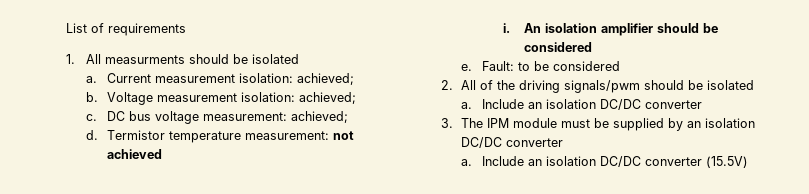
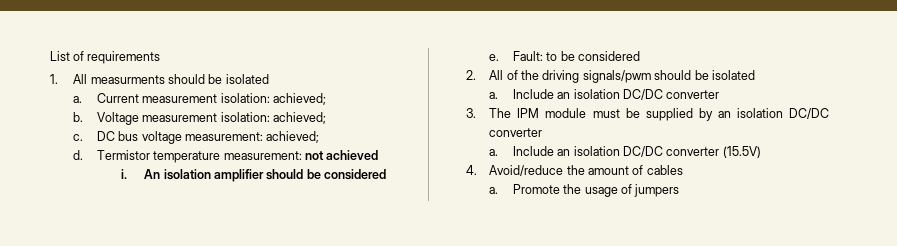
(749, 162) none -> [465,165,683,176] [489,184,680,197] // 4. Avoid/reduce the amount of cables // a. Promote the usage of jumpers

